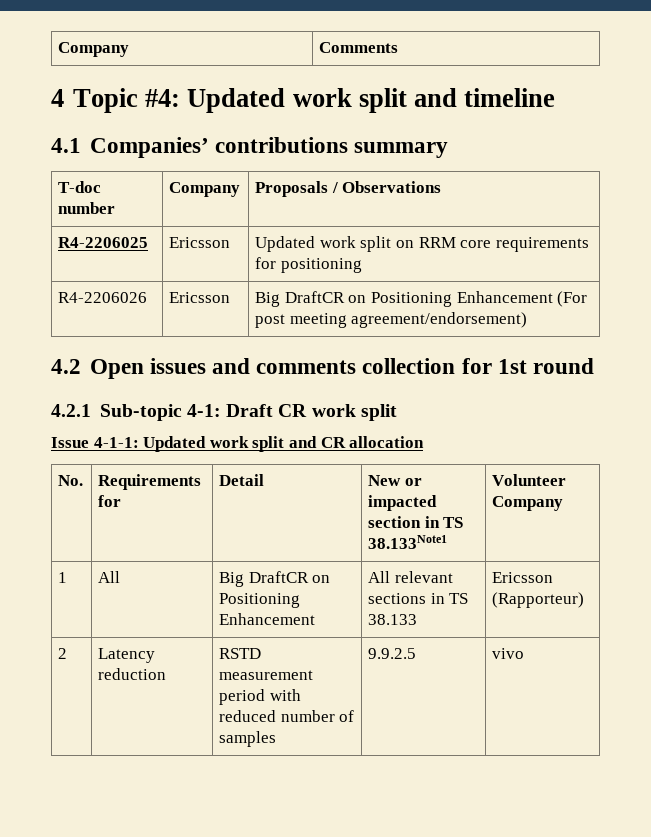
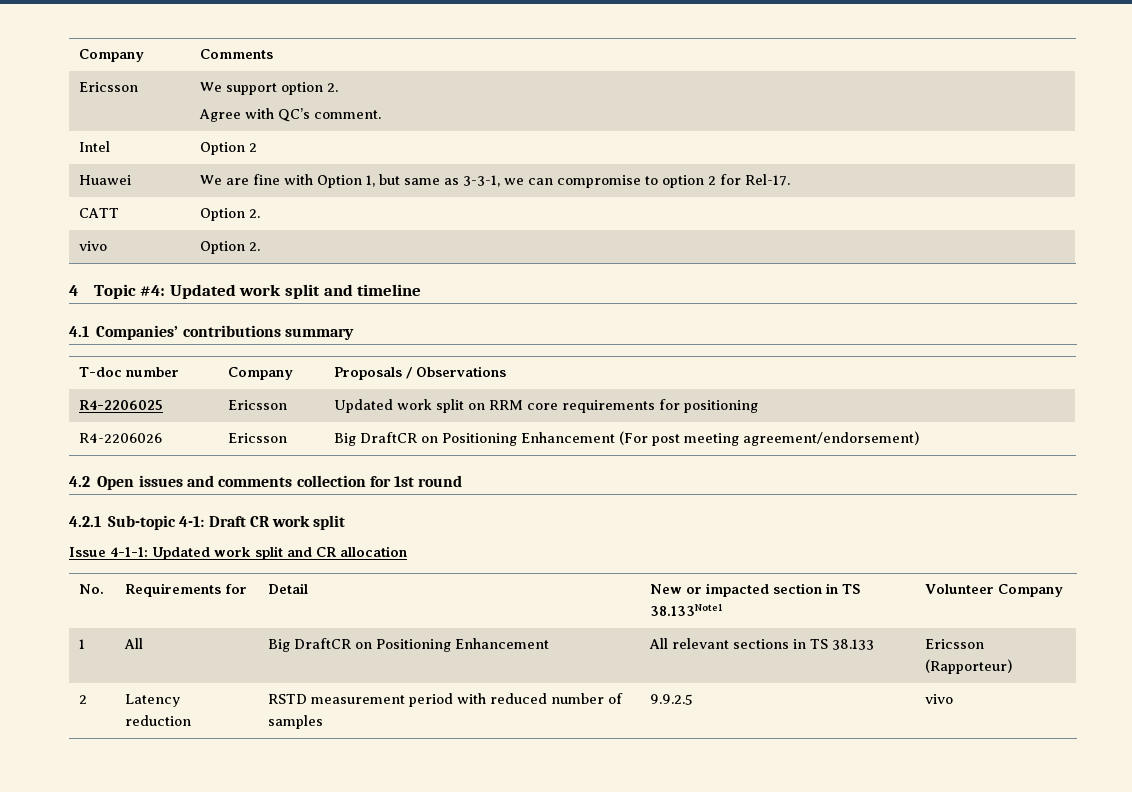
(399, 47) none -> [79,82,139,92] [200,82,339,95] [199,108,382,122] [79,141,111,152] [200,142,258,155] [79,175,132,185] [200,174,791,188] [79,208,120,218] [200,208,261,221] [79,241,108,251] [200,241,261,254] // Ericsson | We support option 2. // Agree with QC’s comment. // Intel | Option 2 // Huawei | We are fine with Option 1, but same as 3-3-1, we can compromise to option 2 for Rel-17. // CATT | Option 2. // vivo | Option 2.

